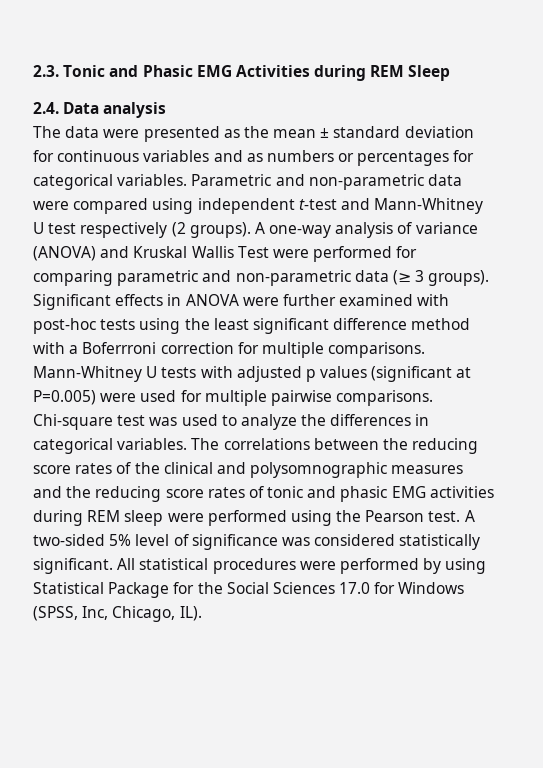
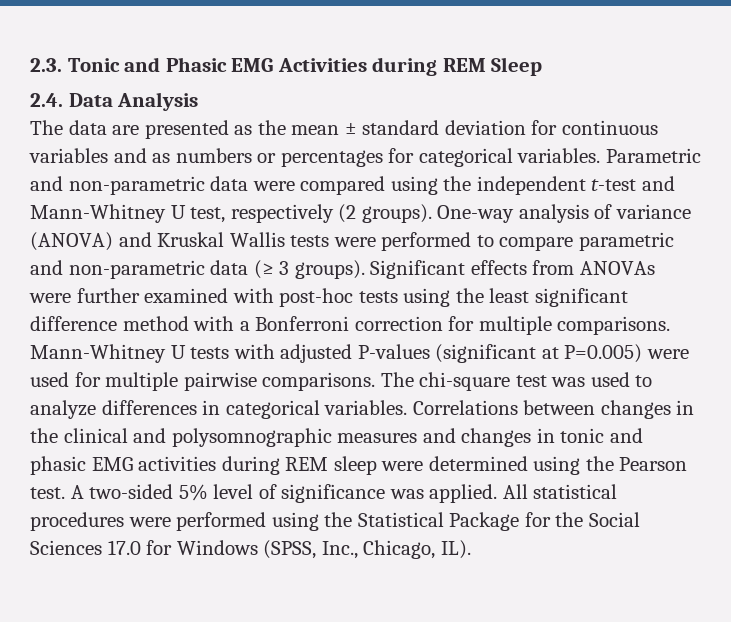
[103,102,167,118] analysis -> [117,92,199,111] Analysis
[103,129,140,138] were -> [112,125,140,135] are
(194, 206) none -> [443,176,472,191] the
[48,223,77,234] test -> [190,207,226,223] test,
[254,222,332,238] A one-way -> [437,205,515,223] One-way
[237,246,418,262] [33,270,113,286] Test were performed for comparing -> [290,232,574,251] tests were performed to compare
[167,294,239,306] in ANOVA -> [532,260,655,275] from ANOVAs
[82,342,157,354] Boferrroni -> [255,316,350,331] Bonferroni
[305,366,368,382] p values -> [357,344,430,359] P-values
[33,414,113,430] Chi-square -> [380,372,511,391] The chi-square
[301,414,327,426] the -> (96, 409) none
[191,438,479,454] [33,462,132,474] The correlations between the reducing score rates of -> [412,400,695,419] Correlations between changes in
[66,486,264,502] the reducing score rates of -> [461,428,555,447] changes in
[207,510,287,526] performed -> [428,456,528,471] determined
[314,534,481,550] [33,558,113,574] considered statistically significant. -> [429,484,498,503] applied.
[423,558,487,574] by using -> [271,512,353,531] using the
[82,606,109,620] Inc, -> [321,541,358,559] Inc.,

